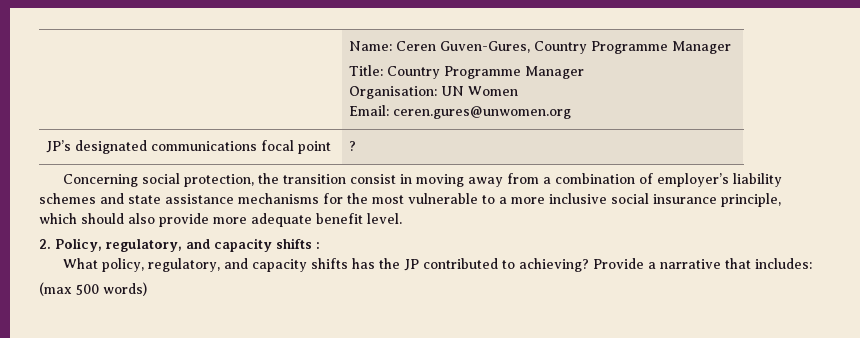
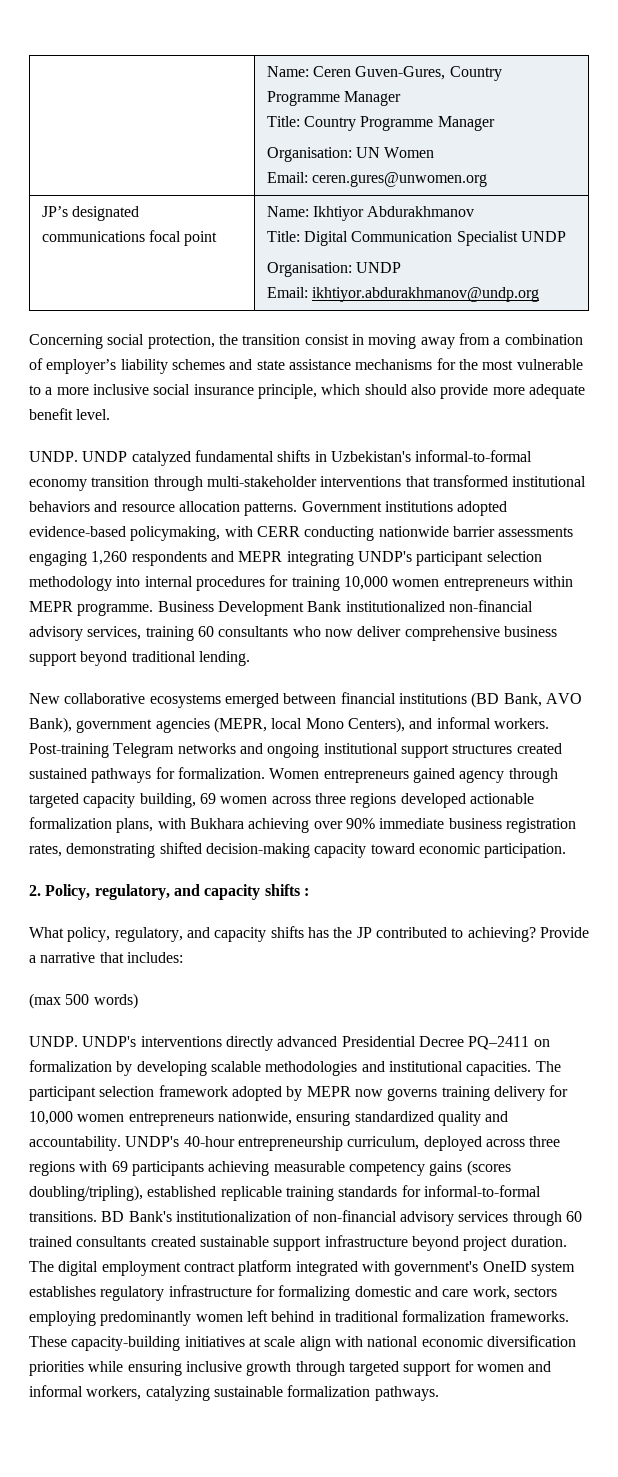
[348,141,356,151] ? -> [266,206,475,221] [266,231,566,246] [266,262,401,277] [266,287,539,302] Name: Ikhtiyor Abdurakhmanov // Title: Digital Communication Specialist UNDP // Organisation: UNDP // Email: ikhtiyor.abdurakhmanov@undp.org
(402, 218) none -> [29,450,533,466] [29,475,587,491] [29,501,508,516] [29,526,574,541] [29,551,542,566] [29,575,573,591] [29,600,533,616] [29,626,557,641] [29,651,250,666] [29,692,582,708] [29,717,549,733] [29,743,562,758] [29,767,558,783] [29,793,534,808] [29,817,576,833] [29,842,567,858] // UNDP. UNDP catalyzed fundamental shifts in Uzbekistan's informal-to-formal economy transition through multi-stakeholder interventions that transformed institutional behaviors and resource allocation patterns. Government institutions adopted evidence-based policymaking, with CERR conducting nationwide barrier assessments engaging 1,260 respondents and MEPR integrating UNDP's participant selection methodology into internal procedures for training 10,000 women entrepreneurs within MEPR programme. Business Development Bank institutionalized non-financial advisory services, training 60 consultants who now deliver comprehensive business support beyond traditional lending. // New collaborative ecosystems emerged between financial institutions (BD Bank, AVO Bank), government agencies (MEPR, local Mono Centers), and informal workers. Post-training Telegram networks and ongoing institutional support structures created sustained pathways for formalization. Women entrepreneurs gained agency through targeted capacity building, 69 women across three regions developed actionable formalization plans, with Bukhara achieving over 90% immediate business registration rates, demonstrating shifted decision-making capacity toward economic participation.
(147, 289) none -> [29,1036,550,1051] [29,1060,561,1076] [29,1085,569,1101] [29,1111,509,1126] [29,1136,561,1151] [29,1160,511,1176] [29,1185,541,1201] [29,1210,582,1226] [29,1235,567,1251] [29,1260,575,1276] [29,1285,557,1301] [29,1310,569,1326] [29,1335,576,1351] [29,1360,552,1376] [29,1385,439,1401] // UNDP. UNDP's interventions directly advanced Presidential Decree PQ–2411 on formalization by developing scalable methodologies and institutional capacities. The participant selection framework adopted by MEPR now governs training delivery for 10,000 women entrepreneurs nationwide, ensuring standardized quality and accountability. UNDP's 40-hour entrepreneurship curriculum, deployed across three regions with 69 participants achieving measurable competency gains (scores doubling/tripling), established replicable training standards for informal-to-formal transitions. BD Bank's institutionalization of non-financial advisory services through 60 trained consultants created sustainable support infrastructure beyond project duration. The digital employment contract platform integrated with government's OneID system establishes regulatory infrastructure for formalizing domestic and care work, sectors employing predominantly women left behind in traditional formalization frameworks. These capacity-building initiatives at scale align with national economic diversification priorities while ensuring inclusive growth through targeted support for women and informal workers, catalyzing sustainable formalization pathways.

